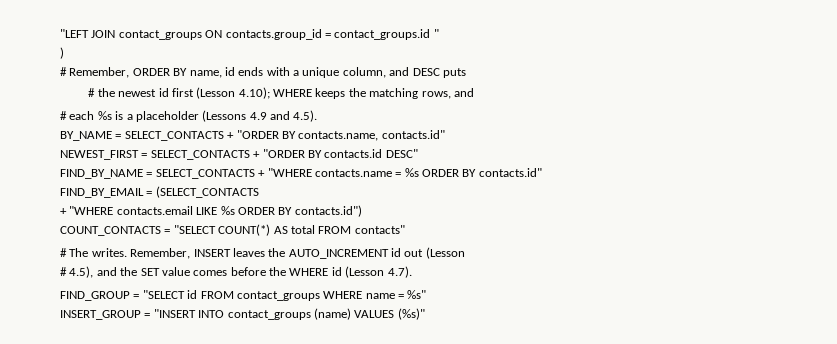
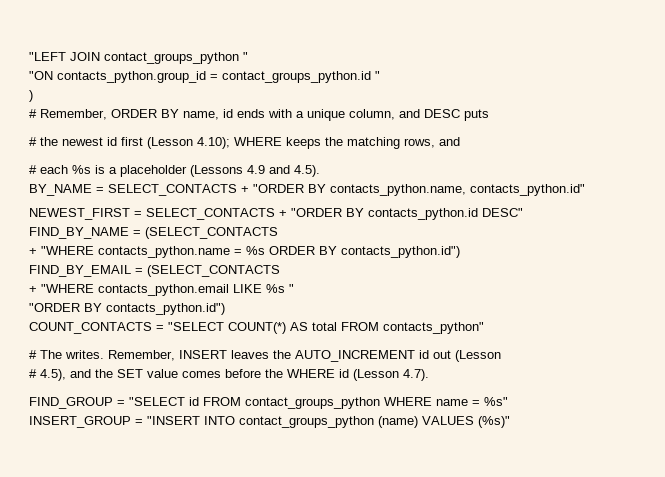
[118,29,431,40] contact_groups ON contacts.group_id = contact_groups.id -> [104,52,248,64] [29,71,371,83] contact_groups_python " // "ON contacts_python.group_id = contact_groups_python.id
[298,130,445,141] contacts.name, contacts.id" -> [330,184,585,196] contacts_python.name, contacts_python.id"
[324,149,383,158] contacts.id -> [368,208,478,220] contacts_python.id
[155,168,392,179] SELECT_CONTACTS + "WHERE contacts.name -> [145,227,278,239] [29,246,230,258] (SELECT_CONTACTS // + "WHERE contacts_python.name
[478,168,542,177] contacts.id" -> [341,246,460,258] contacts_python.id")
[116,206,193,215] contacts.email -> [98,284,229,296] contacts_python.email
[237,205,362,217] ORDER BY contacts.id") -> [289,284,294,293] [29,303,225,315] " // "ORDER BY contacts_python.id")
[354,225,405,234] contacts" -> [383,322,484,334] contacts_python"
[236,291,320,301] contact_groups -> [245,397,380,409] contact_groups_python
[227,310,311,320] contact_groups -> [239,416,374,428] contact_groups_python

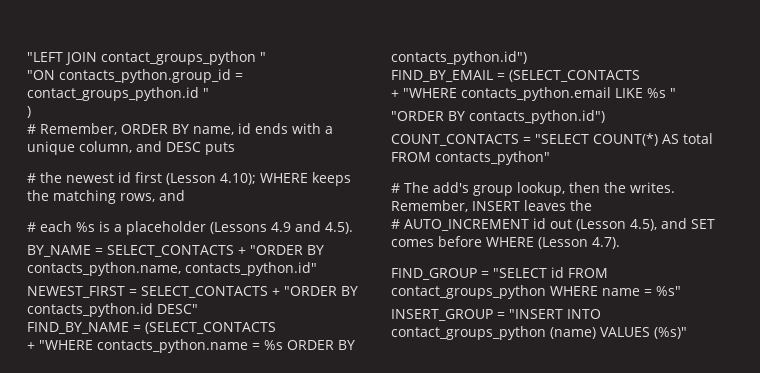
(62, 354) none -> [433,182,626,196] add's group lookup, then the
(291, 354) none -> [391,219,400,229] // #
[29,369,37,378] // # -> (626, 225) none
[95,369,349,378] the SET value comes before the WHERE id -> [691,219,715,229] [391,236,534,247] SET comes before WHERE

